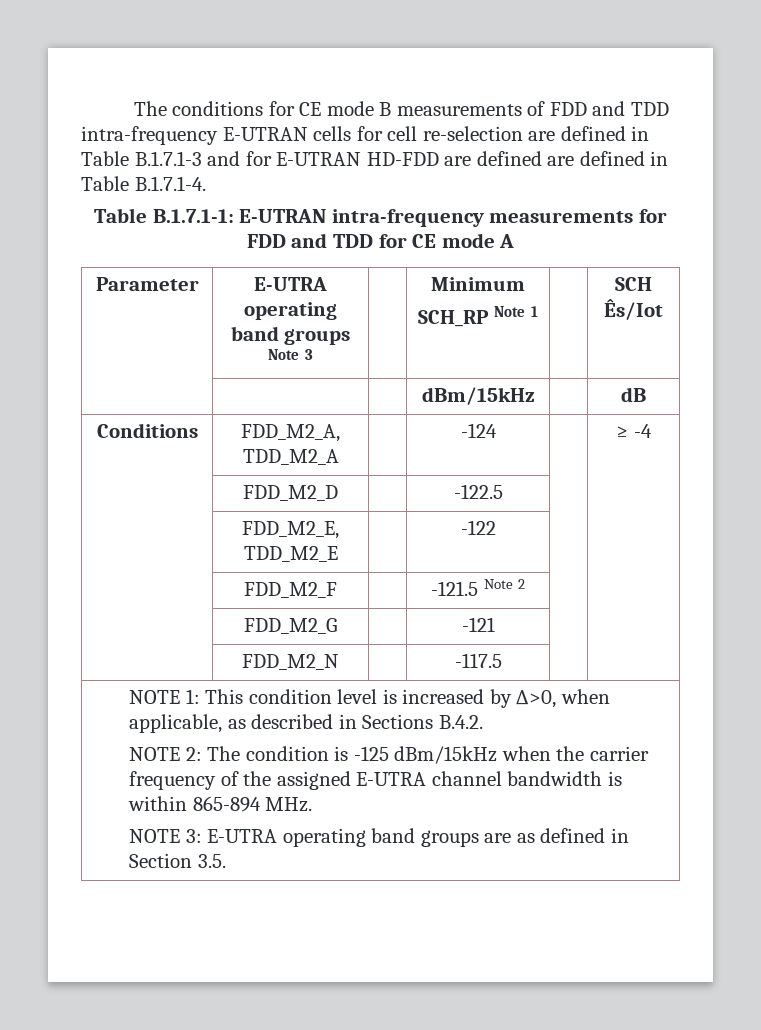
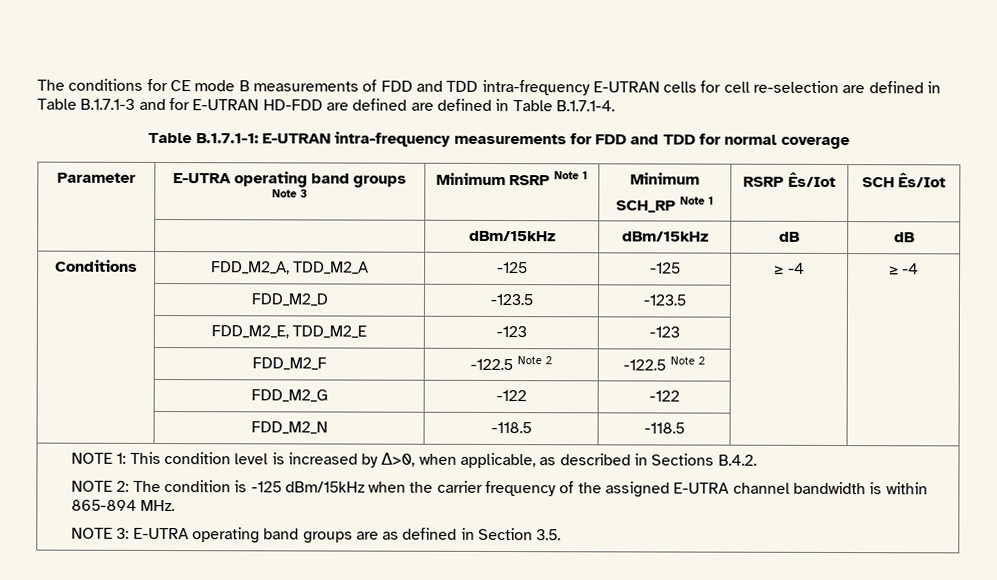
[412,233,515,248] CE mode A -> [724,134,850,150] normal coverage
(313, 354) none -> [436,171,588,186] Minimum RSRP Note 1
(538, 311) none -> [743,171,836,187] RSRP Ês/Iot
[421,387,535,405] | dBm/15kHz | -> [468,230,556,242] [621,231,709,242] [779,231,800,242] dBm/15kHz | dBm/15kHz | dB
[460,423,497,438] | -124 | -> [496,261,528,274] [649,262,681,274] [774,262,805,275] -125 | -125 | ≥ -4
[453,484,503,499] | -122.5 -> [489,293,533,306] [642,294,686,306] -123.5 | -123.5
[460,520,496,535] | -122 -> [495,325,527,338] [648,326,680,338] -123 | -123
[430,581,478,596] | -121.5 -> [470,356,552,371] [623,359,667,371] -122.5 Note 2 | -122.5
[461,617,495,632] | -121 -> [495,389,527,402] [648,390,680,402] -122 | -122
[454,653,502,668] | -117.5 -> [490,421,532,434] [643,422,685,434] -118.5 | -118.5

